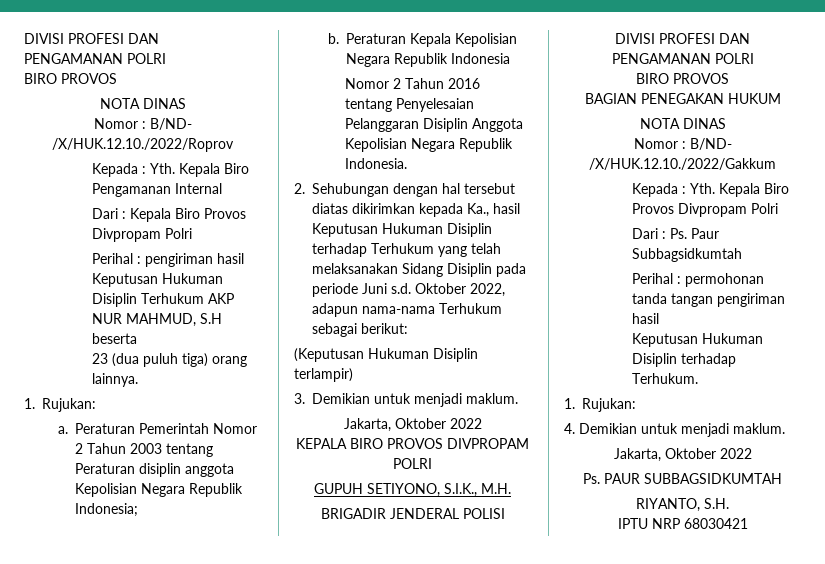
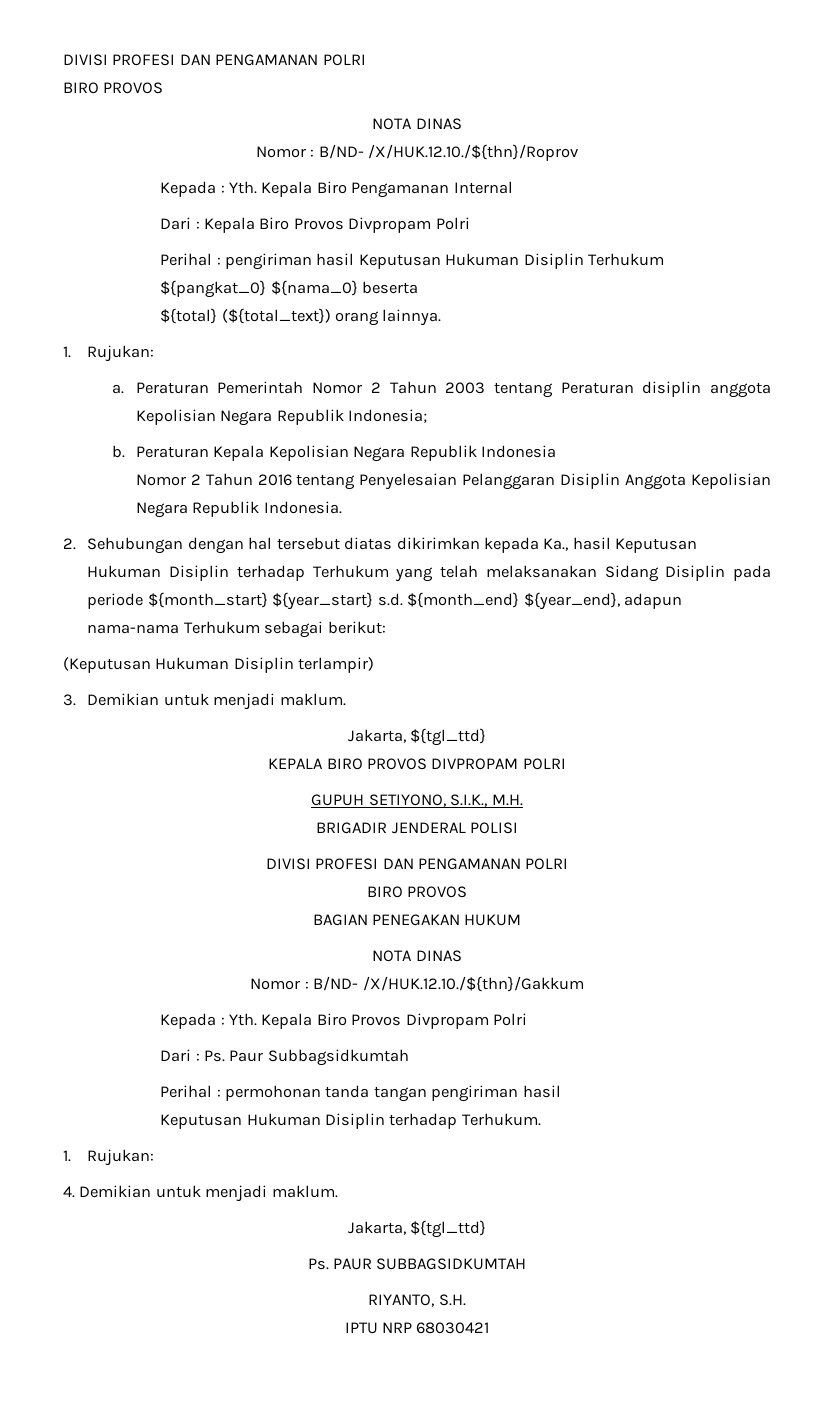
[52,138,234,152] /X/HUK.12.10./2022/Roprov -> [368,144,579,161] /X/HUK.12.10./${thn}/Roprov
[208,293,235,304] [92,313,223,327] [92,333,138,344] [92,353,209,367] AKP NUR MAHMUD, S.H beserta // 23 (dua puluh tiga) -> [160,280,418,298] [160,308,331,324] ${pangkat_0} ${nama_0} beserta // ${total} (${total_text})
[362,283,505,297] Juni s.d. Oktober 2022, -> [147,592,620,610] ${month_start} ${year_start} s.d. ${month_end} ${year_end},
[394,418,482,429] Oktober 2022 -> [410,728,487,746] ${tgl_ttd}
[589,158,776,170] /X/HUK.12.10./2022/Gakkum -> [362,976,584,992] /X/HUK.12.10./${thn}/Gakkum
[664,448,752,459] Oktober 2022 -> [410,1220,487,1238] ${tgl_ttd}

